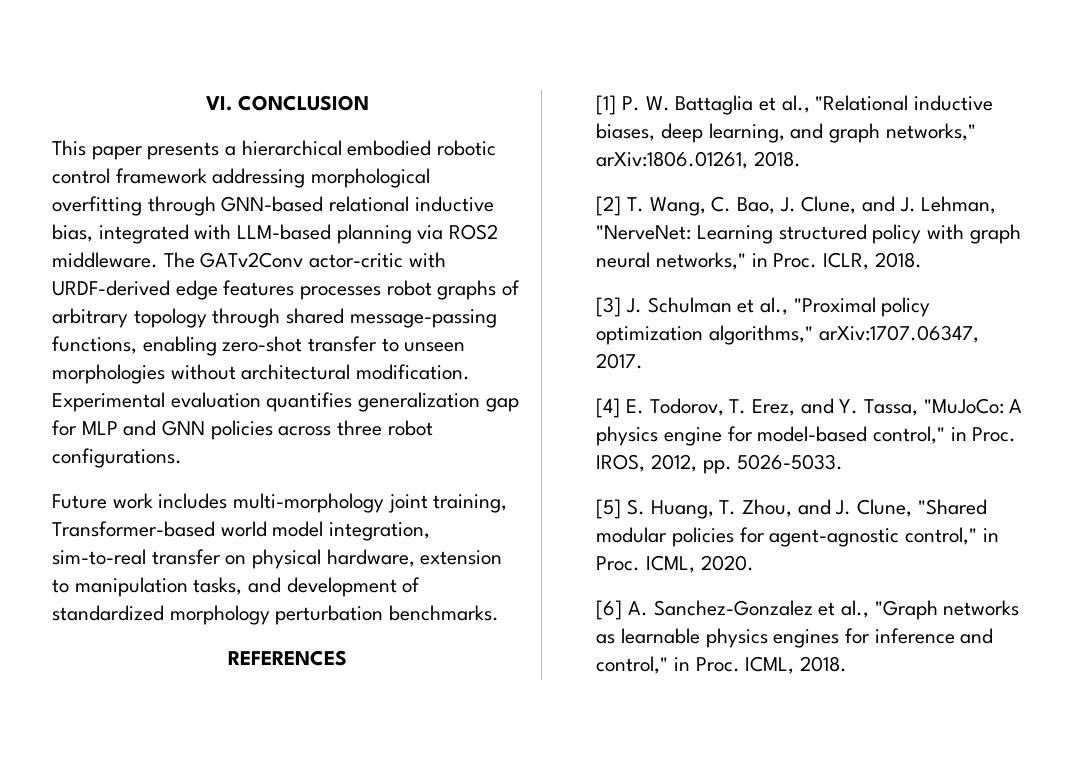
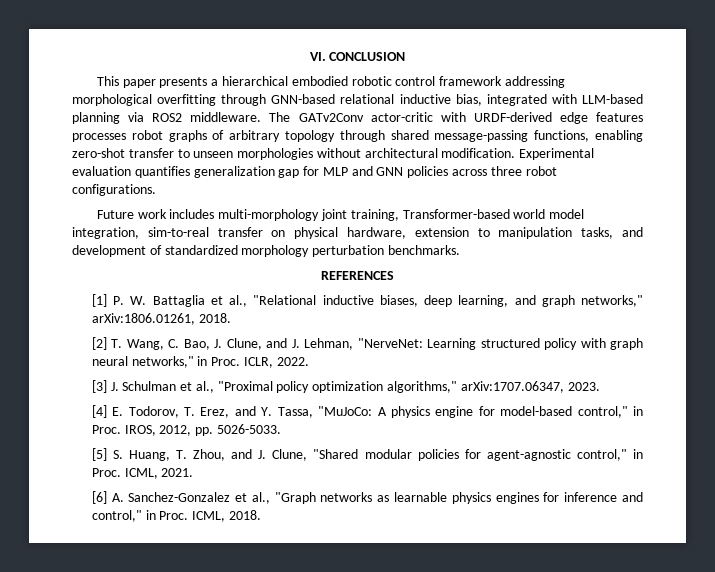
[874,252,922,268] 2018. -> [276,357,309,366] 2022.
[596,353,644,369] 2017. -> [567,382,600,391] 2023.
[700,555,754,571] 2020. -> [161,468,194,477] 2021.

